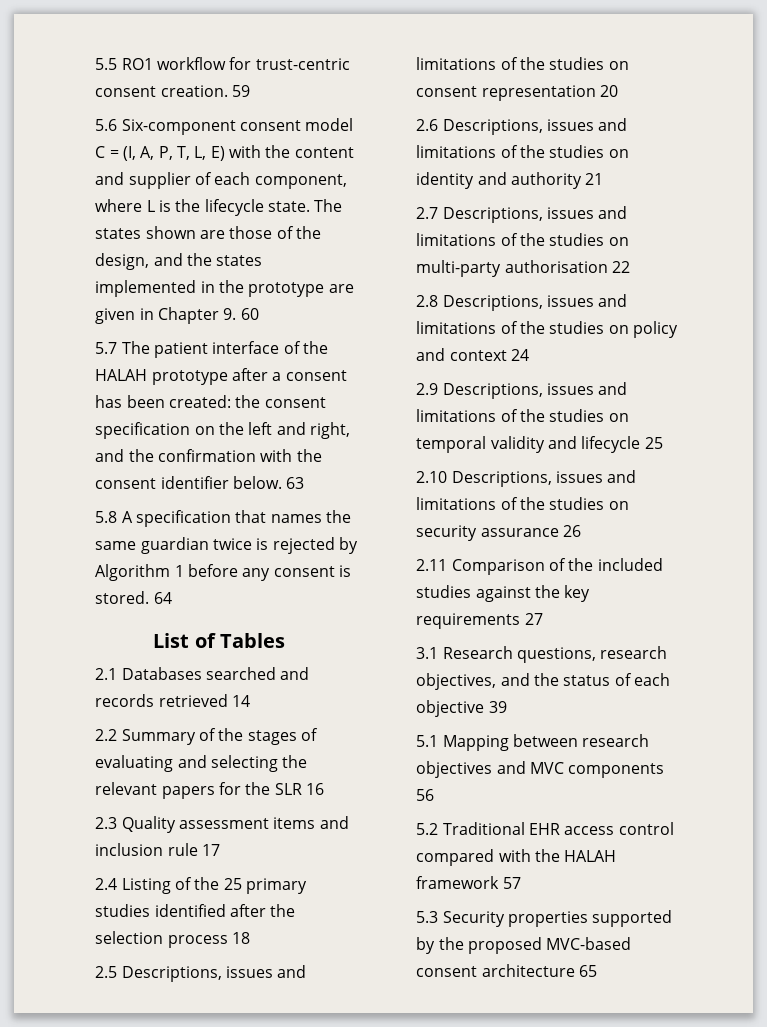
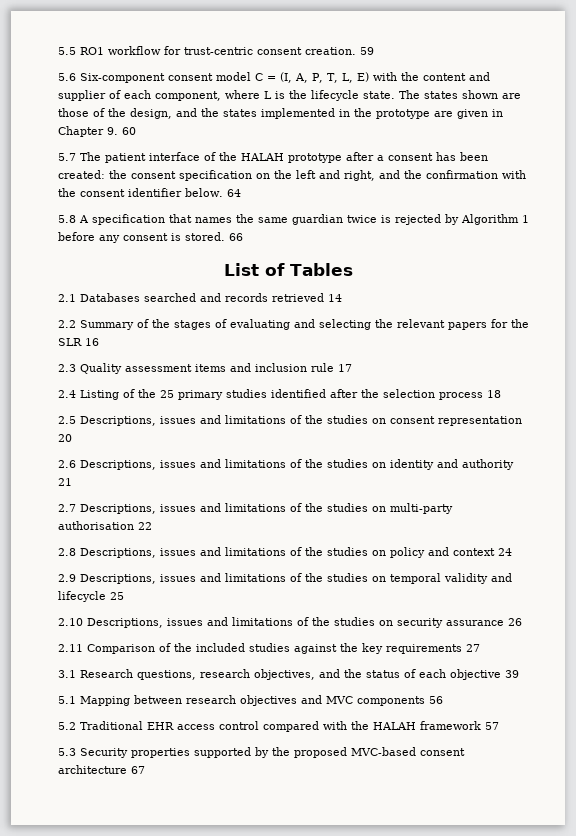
[286,477,305,489] 63 -> [227,189,242,197] 64
[153,592,172,604] 64 -> [229,233,244,241] 66
[579,965,598,977] 65 -> [131,766,146,774] 67

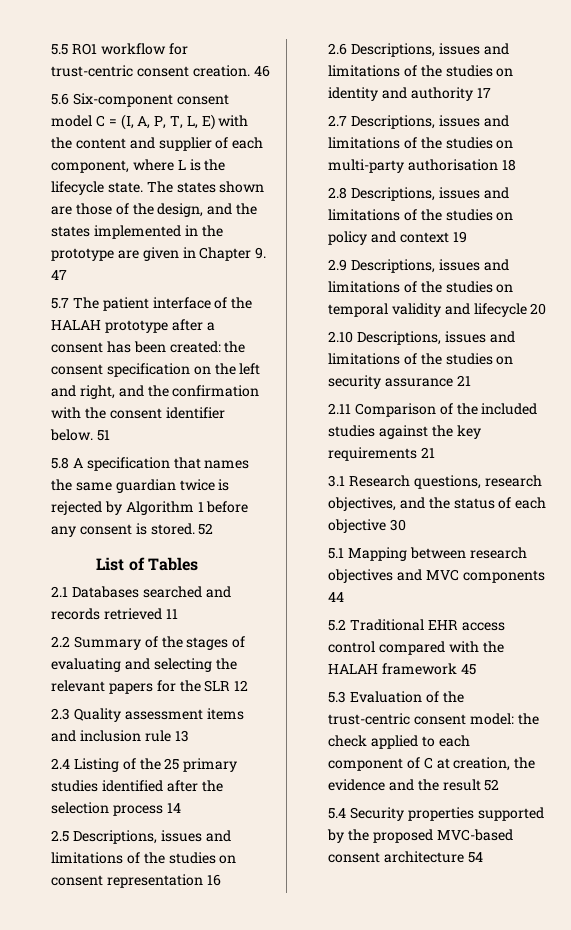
[360,47,375,55] 59 -> [253,65,270,77] 46
[122,127,137,135] 60 -> [51,270,68,280] 47
[227,189,242,197] 64 -> [97,430,111,441] 51
[229,233,244,241] 66 -> [198,523,214,535] 52
[328,294,343,302] 14 -> [165,609,178,619] 11
[85,338,100,346] 16 -> [234,680,249,691] 12
[338,364,353,372] 17 -> [174,730,189,742] 13
[487,390,502,398] 18 -> [166,803,181,813] 14
[58,434,73,442] 20 -> [206,874,221,886] 16
[58,478,73,486] 21 -> [476,88,491,98] 17
[138,522,153,530] 22 -> [501,159,516,171] 18
[498,548,513,556] 24 -> [452,231,467,243] 19
[110,592,125,600] 25 -> [530,303,547,315] 20
[508,618,523,626] 26 -> [456,375,471,386] 21
[466,644,481,652] 27 -> [421,447,436,458] 21
[505,670,520,678] 39 -> [390,519,407,531] 30
[429,696,444,704] 56 -> [328,592,345,602] 44
[485,722,500,730] 57 -> [460,664,476,675] 45
(77, 752) none -> [350,691,464,703] [328,713,539,725] [328,735,470,749] [328,757,536,771] [328,779,500,791] [328,808,347,819] Evaluation of the trust-centric consent model: the check applied to each component of C at creation, the evidence and the result 52 // 5.4
[131,766,146,774] 67 -> [467,852,483,863] 54

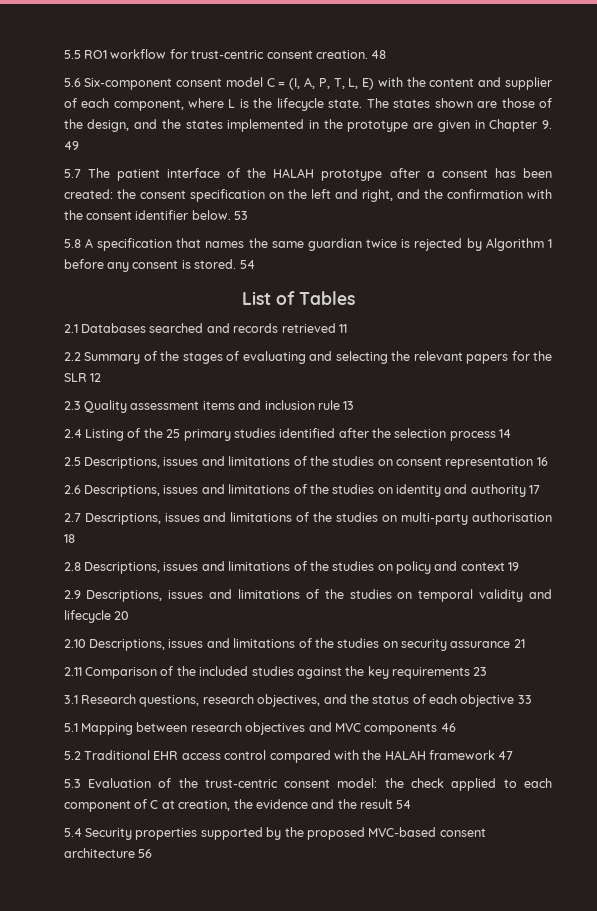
[253,65,270,77] 46 -> [371,50,387,59] 48
[51,270,68,280] 47 -> [63,141,79,150] 49
[97,430,111,441] 51 -> [234,211,249,220] 53
[198,523,214,535] 52 -> [239,260,255,269] 54
[421,447,436,458] 21 -> [473,667,488,676] 23
[390,519,407,531] 30 -> [517,695,532,704] 33
[328,592,345,602] 44 -> [440,723,456,732] 46
[460,664,476,675] 45 -> [498,751,514,760] 47
[484,779,500,791] 52 -> [396,800,412,809] 54
[467,852,483,863] 54 -> [137,849,152,858] 56

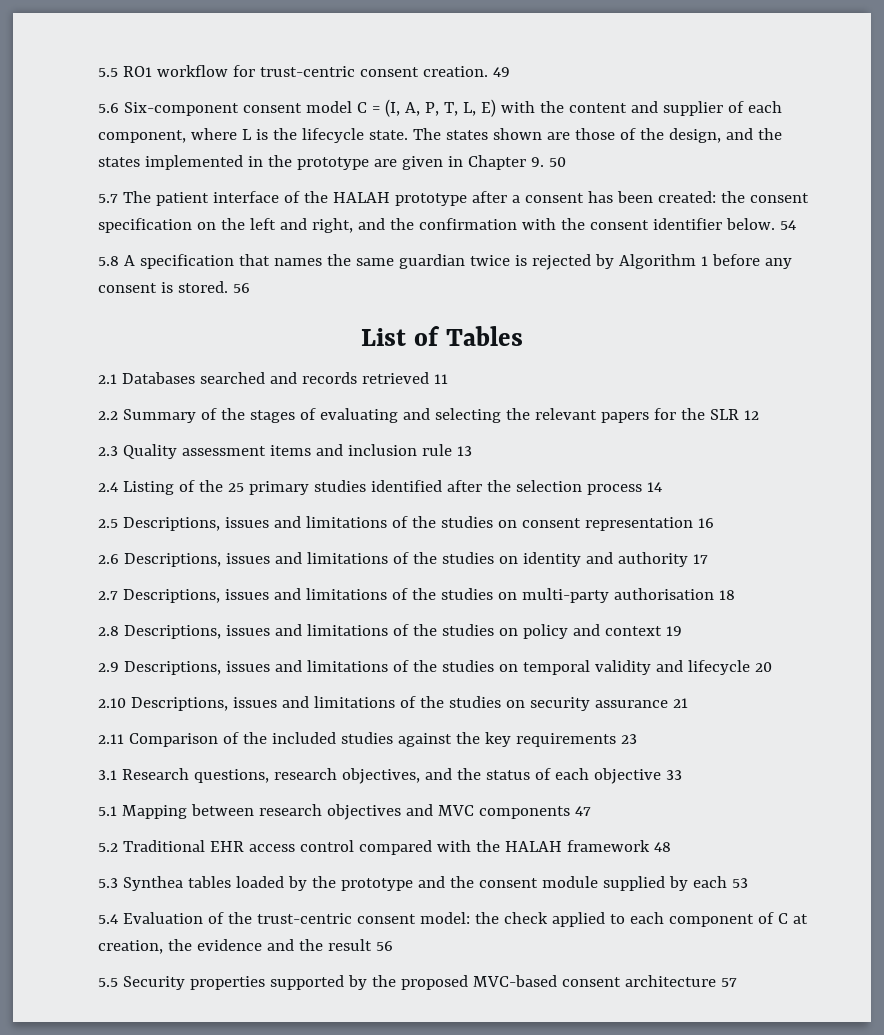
[371,50,387,59] 48 -> [492,67,510,77] 49
[63,141,79,150] 49 -> [548,157,566,167] 50
[234,211,249,220] 53 -> [779,220,796,230] 54
[239,260,255,269] 54 -> [232,283,250,293] 56
[440,723,456,732] 46 -> [574,806,591,816] 47
[498,751,514,760] 47 -> [653,842,671,852] 48
(81, 783) none -> [122,876,748,891] [97,914,118,924] Synthea tables loaded by the prototype and the consent module supplied by each 53 // 5.4
[396,800,412,809] [63,828,82,837] 54 // 5.4 -> [375,941,393,951] [97,978,118,987] 56 // 5.5
[137,849,152,858] 56 -> [720,978,737,987] 57

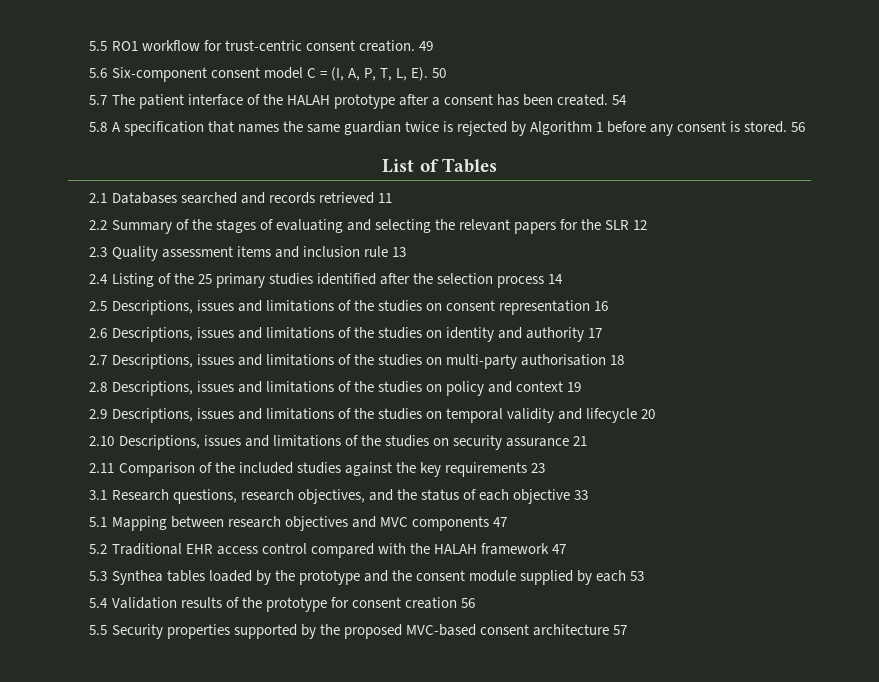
[480,99,782,117] [97,128,782,143] [97,155,544,170] E) with the content and supplier of each component, where L is the lifecycle state. The states shown are those of the design, and the states implemented in the prototype are given in Chapter 9. -> [411,67,429,81] E).
[657,191,809,203] [97,218,775,233] created: the consent specification on the left and right, and the confirmation with the consent identifier below. -> [557,94,609,106] created.
[653,842,671,852] 48 -> [551,544,566,554] 47
[122,912,808,927] [97,939,372,954] Evaluation of the trust-centric consent model: the check applied to each component of C at creation, the evidence and the result -> [111,597,457,612] Validation results of the prototype for consent creation

